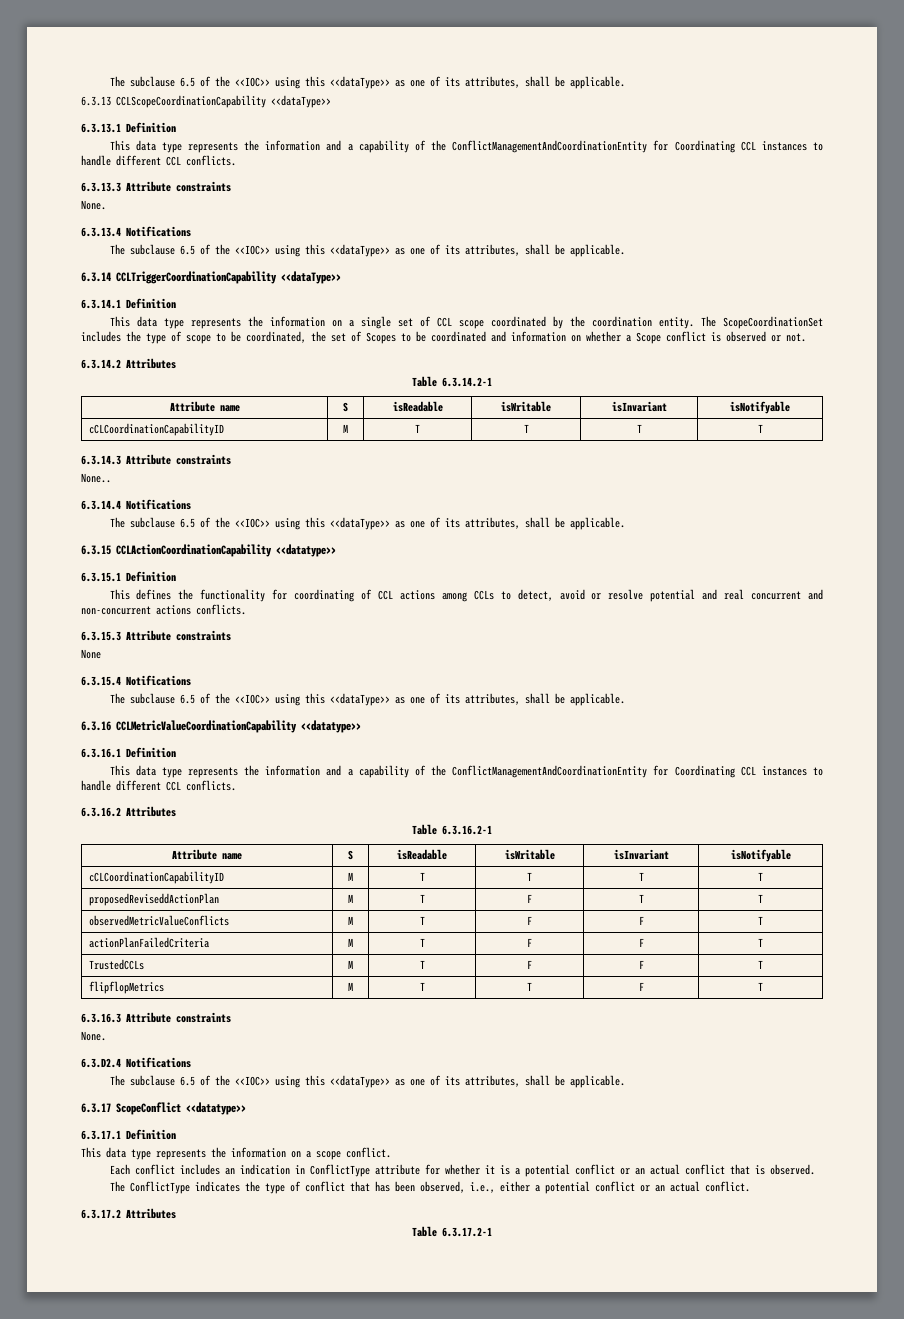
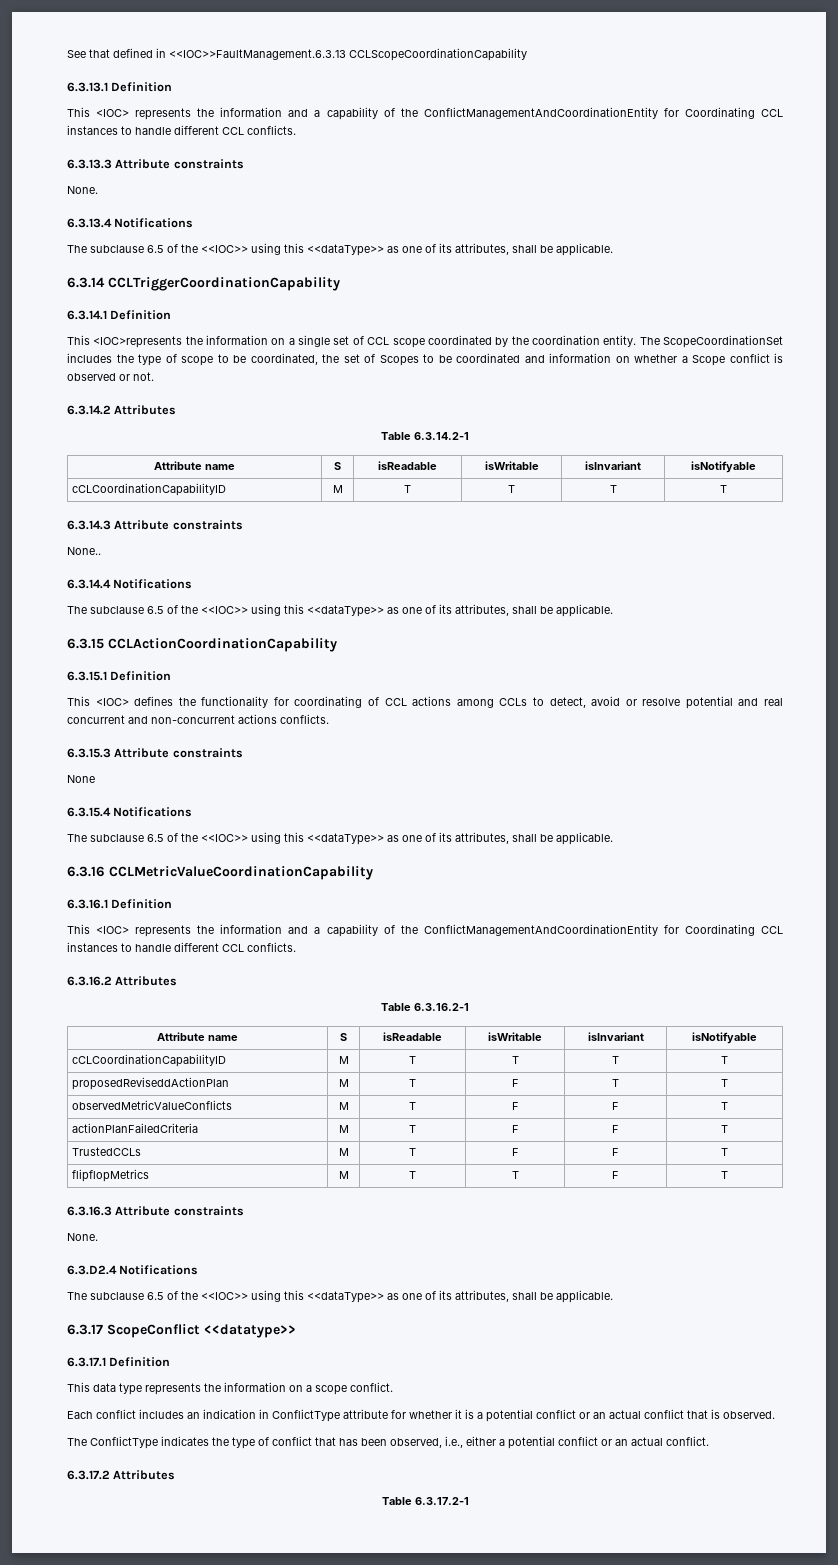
[109,76,625,89] [81,96,111,106] The subclause 6.5 of the <<IOC>> using this <<dataType>> as one of its attributes, shall be applicable. // 6.3.13 -> [67,48,346,60] See that defined in <<IOC>>FaultManagement.6.3.13
[271,95,331,108] <<dataType>> -> (527, 54) none
[135,140,182,153] data type -> [96,109,130,117] <IOC>
[281,271,341,284] <<dataType>> -> (340, 284) none
[136,316,241,329] data type represents -> [93,336,183,348] <IOC>represents
[276,544,336,557] <<datatype>> -> (337, 645) none
(130, 594) none -> [95,698,129,706] <IOC>
[301,720,361,733] <<datatype>> -> (373, 873) none
[135,765,182,778] data type -> [96,926,130,934] <IOC>

